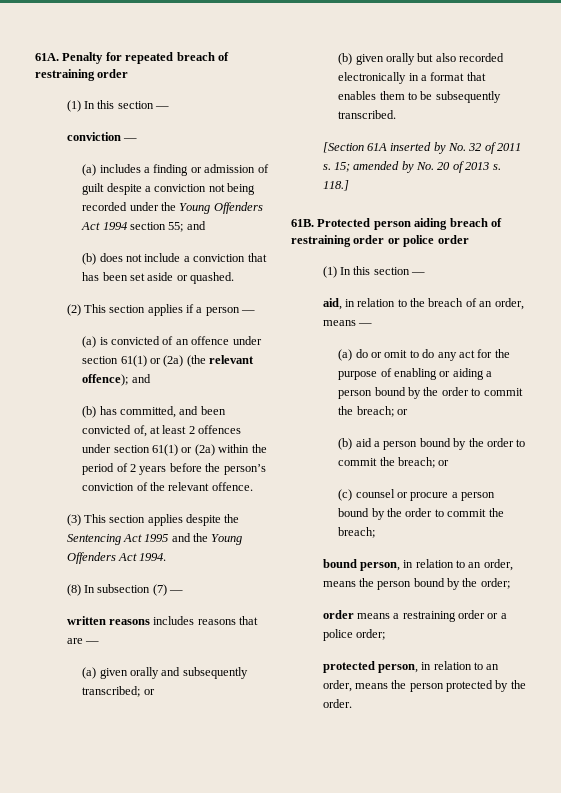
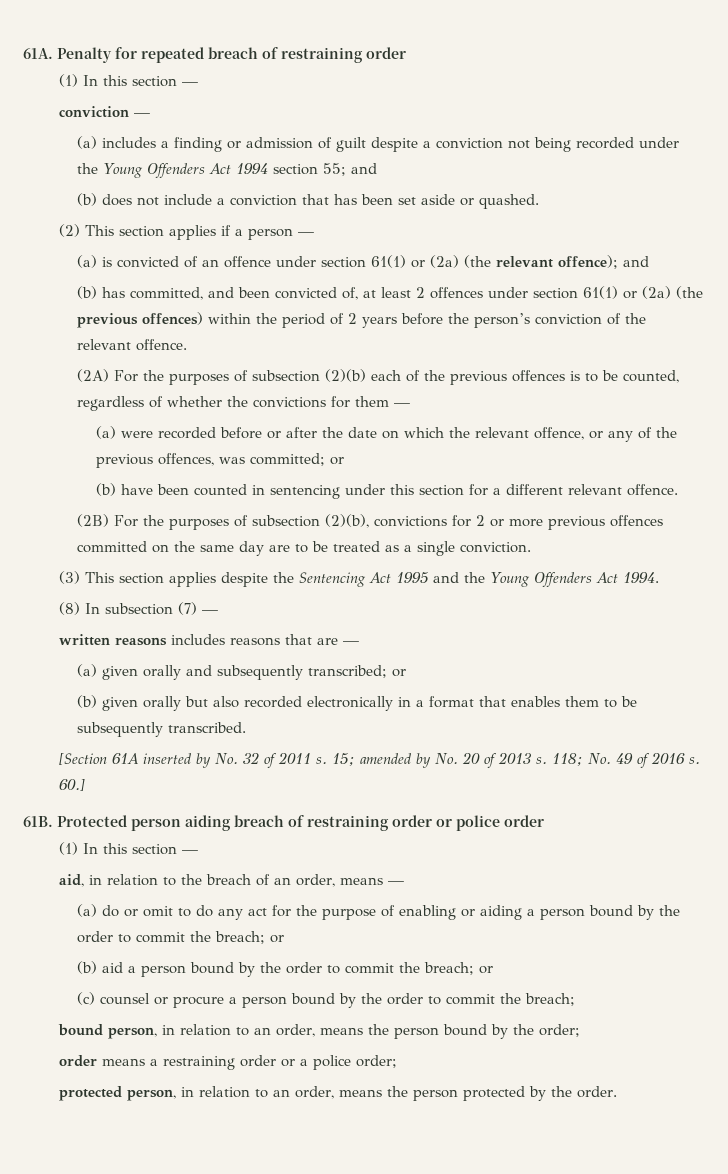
(215, 450) none -> [676,286,704,299] [77,312,204,328] (the previous offences)
(253, 486) none -> [77,369,680,385] [77,396,411,411] [95,426,677,442] [95,453,344,468] [95,483,678,499] [77,514,664,530] [77,541,532,556] // (2A) For the purposes of subsection (2)(b) each of the previous offences is to be counted, regardless of whether the convictions for them — // (a) were recorded before or after the date on which the relevant offence, or any of the previous offences, was committed; or // (b) have been counted in sentencing under this section for a different relevant offence. // (2B) For the purposes of subsection (2)(b), convictions for 2 or more previous offences committed on the same day are to be treated as a single conviction.
[322,180,349,191] 118.] -> [552,752,701,768] [59,779,86,791] 118; No. 49 of 2016 s. 60.]

